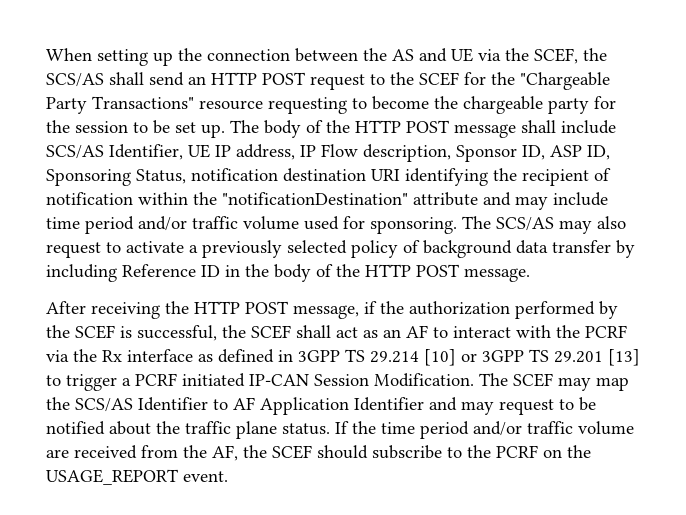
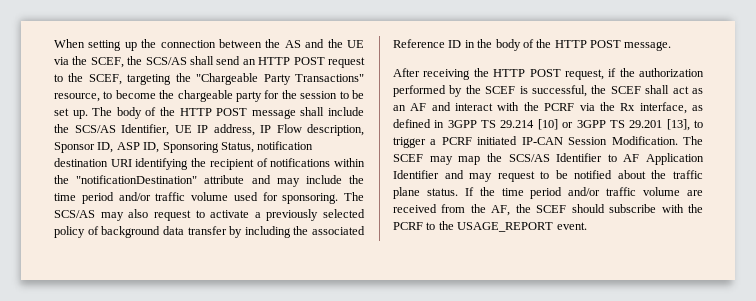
(447, 55) none -> [327,39,343,48] the
[419,72,486,86] SCEF for -> [88,74,172,85] SCEF, targeting
[199,97,347,114] resource requesting -> [54,93,100,102] resource,
(616, 127) none -> [54,124,69,133] the
[46,192,133,205] notification -> [270,158,331,167] notifications
(608, 199) none -> [348,175,364,184] the
(117, 273) none -> [293,226,365,235] the associated
[293,305,359,319] message, -> [564,69,604,80] request,
[433,327,448,338] to -> [431,102,451,111] and
[127,349,193,362] interface -> [639,102,687,114] interface,
[608,349,640,366] [13] -> [666,119,690,131] [13],
[447,445,562,458] to the PCRF on -> [661,204,703,213] [393,222,436,230] with the PCRF to

